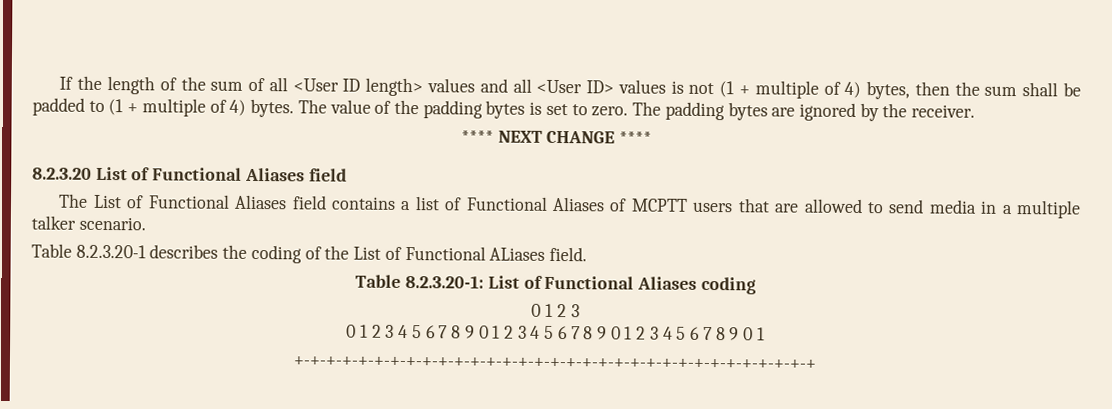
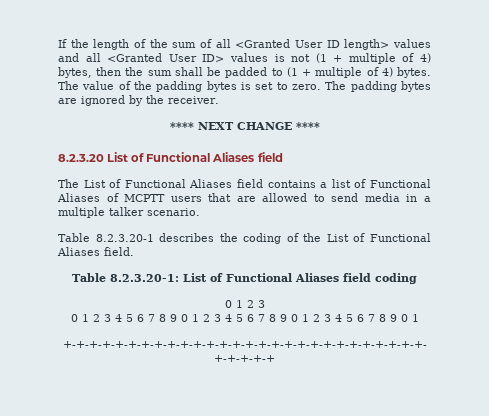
[292,78,339,92] <User -> [235,39,323,48] <Granted User
[536,79,583,94] <User -> [107,53,197,62] <Granted User
[489,247,546,261] ALiases -> [57,247,100,256] Aliases
(697, 283) none -> [343,273,371,282] field

